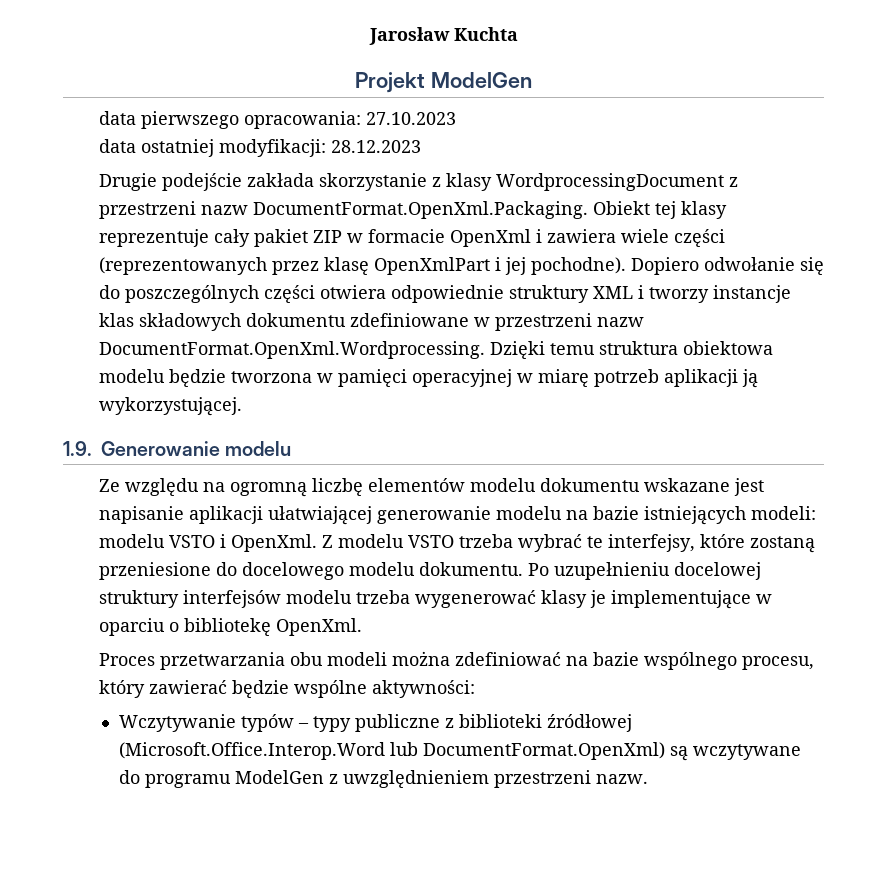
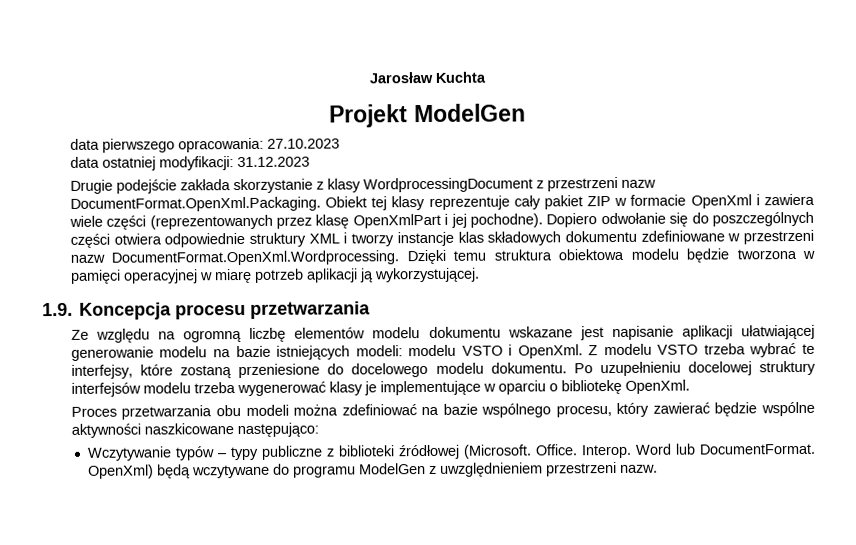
[330,140,421,153] 28.12.2023 -> [236,156,310,168] 31.12.2023
[101,441,292,456] Generowanie modelu -> [79,301,372,320] Koncepcja procesu przetwarzania
[371,680,475,698] aktywności: -> [70,422,319,438] aktywności naszkicowane następująco:
[118,742,688,761] (Microsoft.Office.Interop.Word lub DocumentFormat.OpenXml) są -> [462,443,816,459] [87,464,191,479] (Microsoft. Office. Interop. Word lub DocumentFormat. OpenXml) będą

